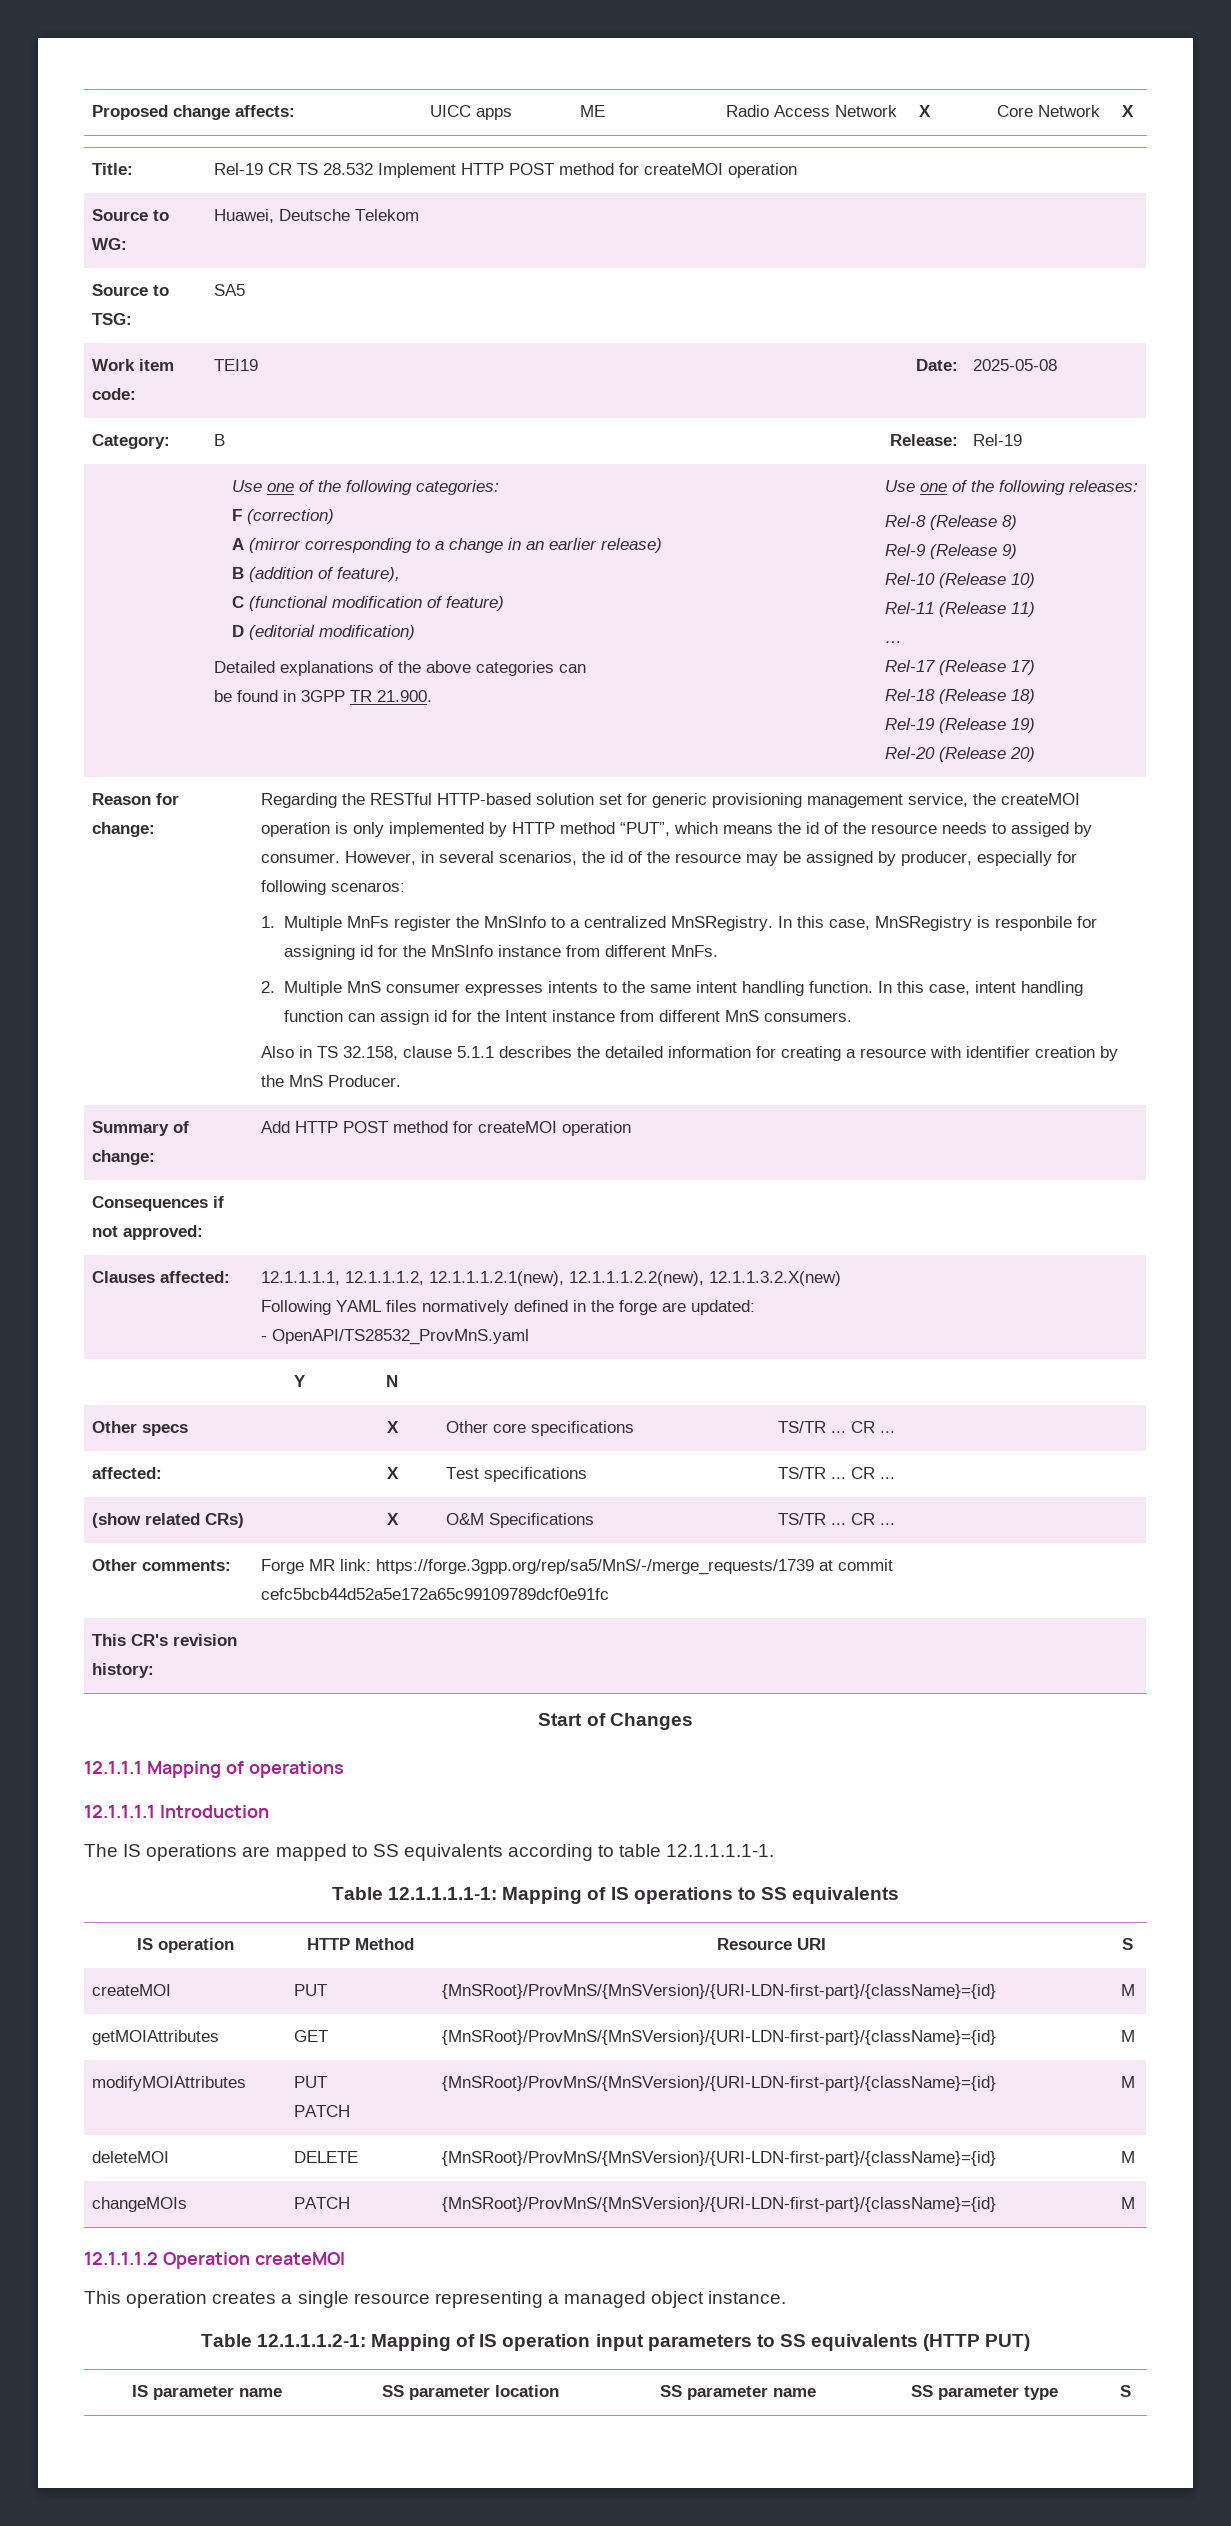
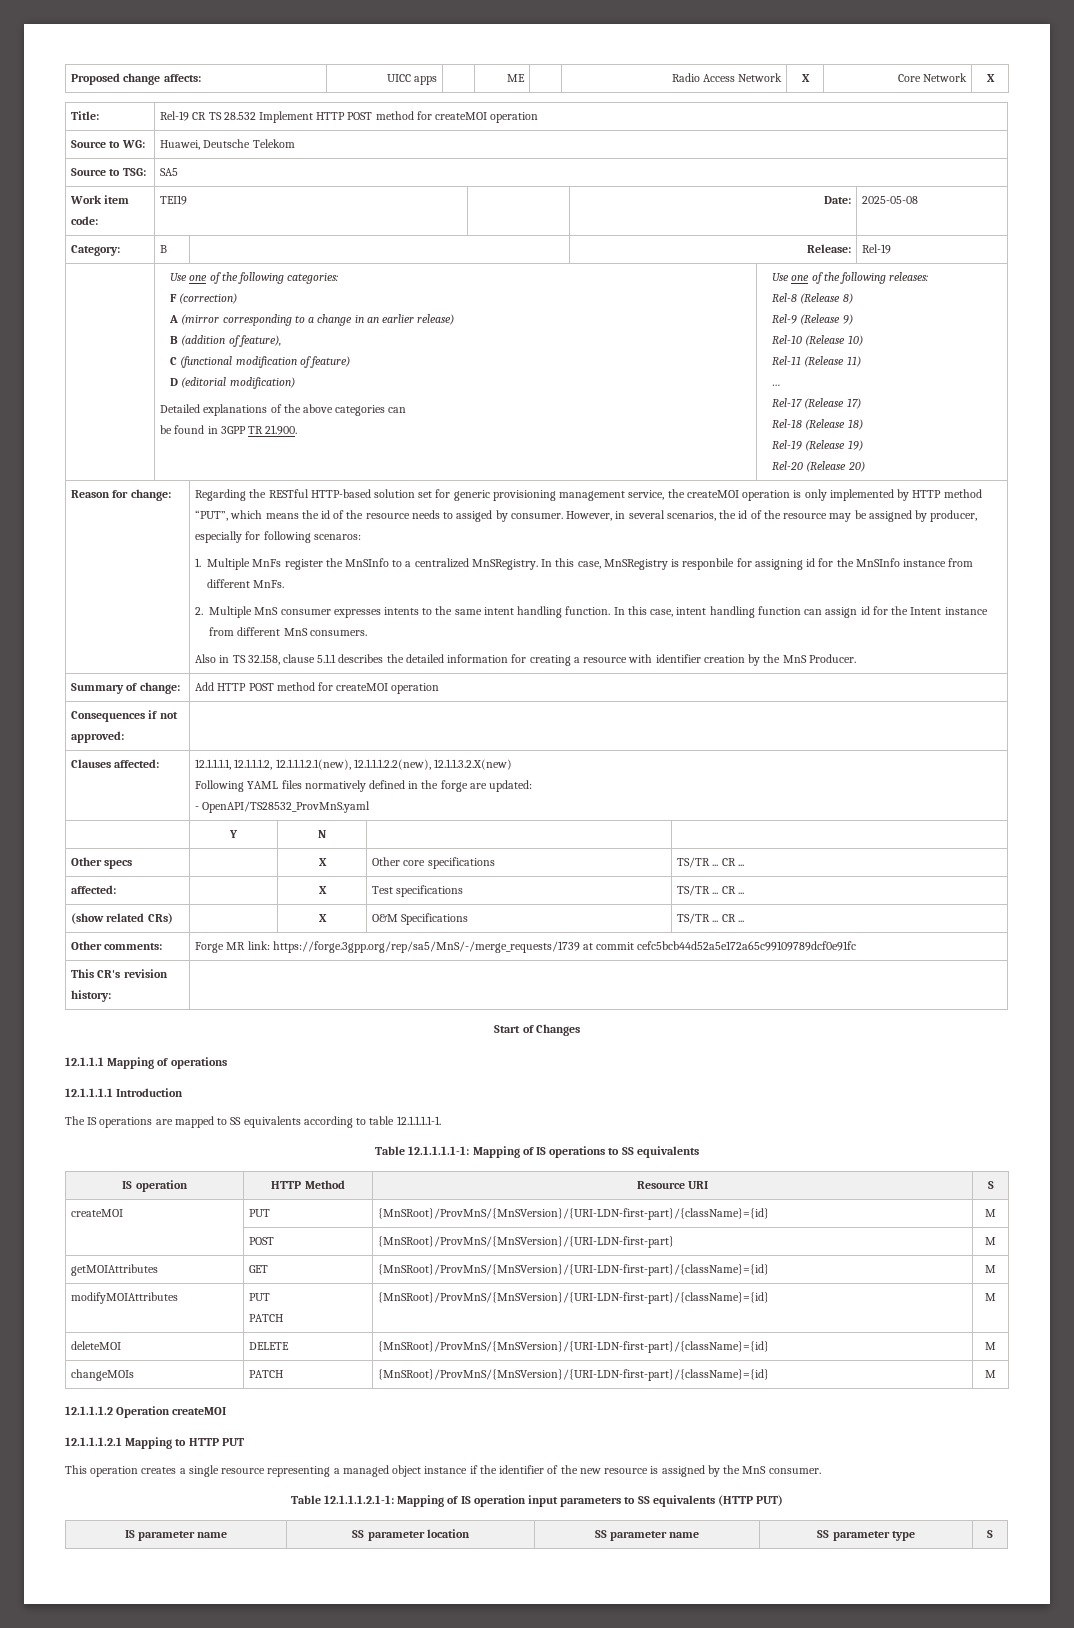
(1135, 1990) none -> [249,1237,275,1245] [378,1236,675,1248] [985,1237,996,1245] // | POST | {MnSRoot}/ProvMnS/{MnSVersion}/{URI-LDN-first-part} | M
(345, 2258) none -> [65,1437,244,1449] // 12.1.1.1.2.1 Mapping to HTTP PUT
[708,2291,787,2304] [200,2334,366,2347] instance. // Table 12.1.1.1.2-1: -> [424,1465,821,1477] [290,1495,394,1504] instance if the identifier of the new resource is assigned by the MnS consumer. // Table 12.1.1.1.2.1-1:

